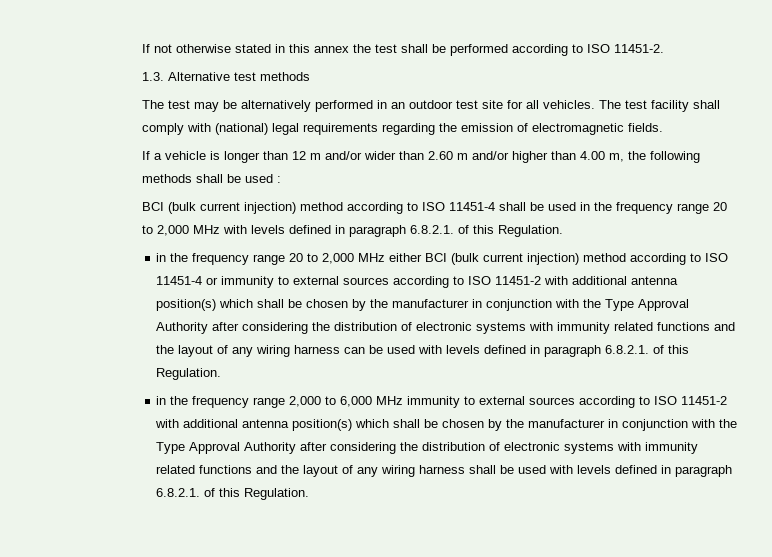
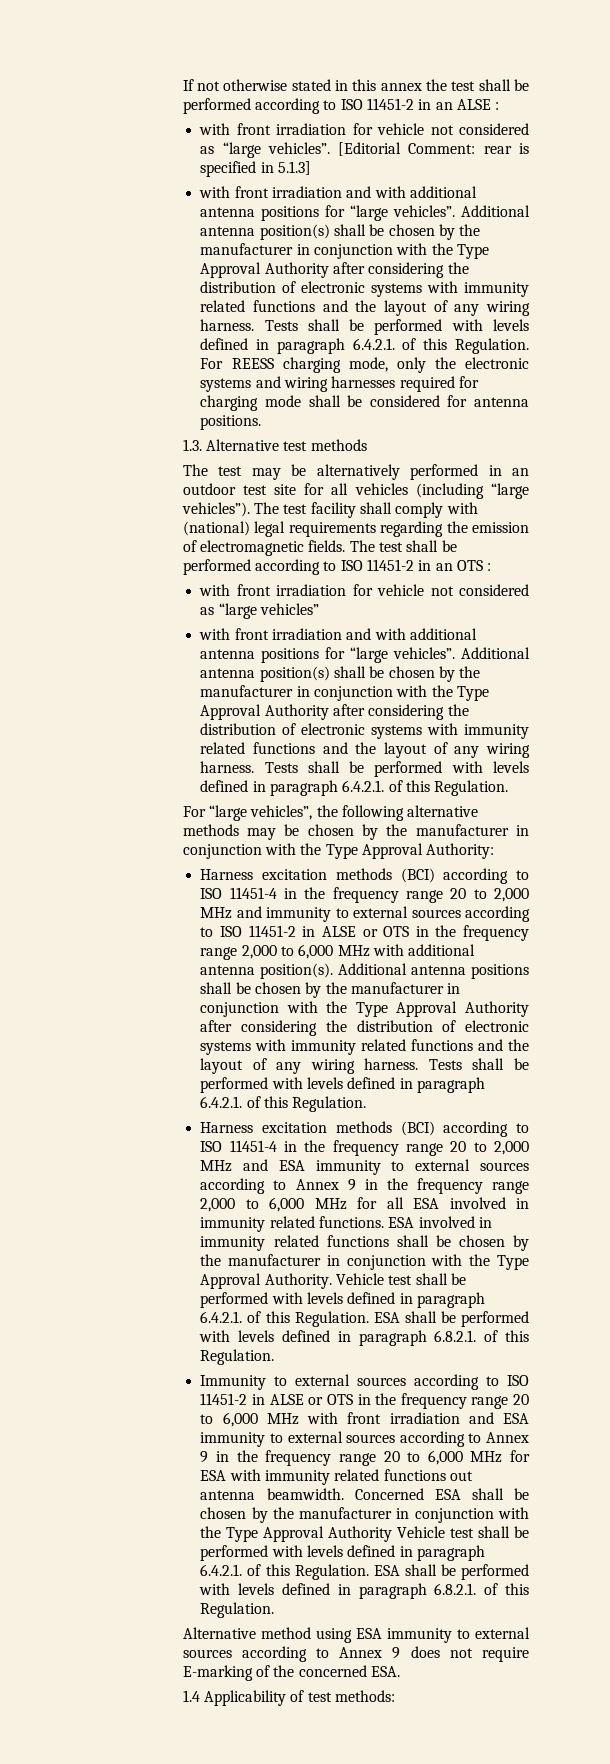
[614,44,665,53] [142,72,311,81] [142,100,721,112] [142,123,664,135] [142,151,701,163] [142,174,282,183] [142,202,728,214] [142,225,564,237] [156,253,729,265] [156,276,679,288] [156,299,254,311] 11451-2. // 1.3. Alternative test methods // The test may be alternatively performed in an outdoor test site for all vehicles. The test facility shall comply with (national) legal requirements regarding the emission of electromagnetic fields. // If a vehicle is longer than 12 m and/or wider than 2.60 m and/or higher than 4.00 m, the following methods shall be used : // BCI (bulk current injection) method according to ISO 11451-4 shall be used in the frequency range 20 to 2,000 MHz with levels defined in paragraph 6.8.2.1. of this Regulation. // in the frequency range 20 to 2,000 MHz either BCI (bulk current injection) method according to ISO 11451-4 or immunity to external sources according to ISO 11451-2 with additional antenna position(s) which -> [367,98,500,110] [199,123,529,135] [200,142,530,158] [200,161,312,177] [199,186,477,198] [200,205,530,221] [200,224,330,240] 11451-2 in an ALSE : // with front irradiation for vehicle not considered as “large vehicles”. [Editorial Comment: rear is specified in 5.1.3] // with front irradiation and with additional antenna positions for “large vehicles”. Additional antenna position(s)
[294,345,690,357] [156,368,222,380] [156,396,728,408] [155,419,390,431] harness can be used with levels defined in paragraph 6.8.2.1. of this Regulation. // in the frequency range 2,000 to 6,000 MHz immunity to external sources according to ISO 11451-2 with additional antenna position(s) which -> [200,319,529,335] [200,338,530,354] [200,357,529,373] [200,376,479,392] [200,395,529,411] [200,415,262,430] [182,439,367,451] [182,464,529,480] [182,483,529,499] [181,502,478,518] [182,521,529,537] [182,540,457,556] [182,559,492,575] [199,584,529,596] [200,603,320,619] [199,628,477,640] [200,647,530,663] [200,666,330,682] harness. Tests shall be performed with levels defined in paragraph 6.4.2.1. of this Regulation. For REESS charging mode, only the electronic systems and wiring harnesses required for charging mode shall be considered for antenna positions. // 1.3. Alternative test methods // The test may be alternatively performed in an outdoor test site for all vehicles (including “large vehicles”). The test facility shall comply with (national) legal requirements regarding the emission of electromagnetic fields. The test shall be performed according to ISO 11451-2 in an OTS : // with front irradiation for vehicle not considered as “large vehicles” // with front irradiation and with additional antenna positions for “large vehicles”. Additional antenna position(s)
[419,465,733,477] [156,488,310,500] harness shall be used with levels defined in paragraph 6.8.2.1. of this Regulation. -> [200,761,529,777] [200,780,509,796] [182,805,479,821] [182,824,530,840] [182,843,495,859] [200,868,530,884] [200,887,529,903] [200,906,530,922] [200,925,530,941] [200,944,476,960] [200,963,529,979] [200,982,461,998] [200,1001,529,1017] [200,1020,530,1036] [200,1039,529,1055] [200,1058,529,1074] [200,1077,485,1093] [200,1096,367,1112] [200,1121,530,1137] [200,1140,529,1156] [200,1159,529,1175] [200,1178,529,1194] [200,1197,529,1212] [200,1216,492,1232] [200,1235,529,1251] [200,1254,530,1270] [200,1273,466,1289] [200,1292,485,1308] [200,1311,529,1327] [199,1330,529,1346] [200,1349,275,1365] [200,1374,529,1390] [200,1393,530,1409] [200,1412,529,1427] [200,1431,529,1447] [200,1450,531,1466] [200,1469,473,1485] [200,1488,529,1500] [200,1507,530,1523] [200,1526,529,1542] [200,1545,485,1561] [200,1564,529,1580] [199,1583,529,1599] [200,1602,275,1618] [182,1627,530,1643] [182,1646,529,1662] [182,1665,401,1681] [182,1690,396,1706] harness. Tests shall be performed with levels defined in paragraph 6.4.2.1. of this Regulation. // For “large vehicles”, the following alternative methods may be chosen by the manufacturer in conjunction with the Type Approval Authority: // Harness excitation methods (BCI) according to ISO 11451-4 in the frequency range 20 to 2,000 MHz and immunity to external sources according to ISO 11451-2 in ALSE or OTS in the frequency range 2,000 to 6,000 MHz with additional antenna position(s). Additional antenna positions shall be chosen by the manufacturer in conjunction with the Type Approval Authority after considering the distribution of electronic systems with immunity related functions and the layout of any wiring harness. Tests shall be performed with levels defined in paragraph 6.4.2.1. of this Regulation. // Harness excitation methods (BCI) according to ISO 11451-4 in the frequency range 20 to 2,000 MHz and ESA immunity to external sources according to Annex 9 in the frequency range 2,000 to 6,000 MHz for all ESA involved in immunity related functions. ESA involved in immunity related functions shall be chosen by the manufacturer in conjunction with the Type Approval Authority. Vehicle test shall be performed with levels defined in paragraph 6.4.2.1. of this Regulation. ESA shall be performed with levels defined in paragraph 6.8.2.1. of this Regulation. // Immunity to external sources according to ISO 11451-2 in ALSE or OTS in the frequency range 20 to 6,000 MHz with front irradiation and ESA immunity to external sources according to Annex 9 in the frequency range 20 to 6,000 MHz for ESA with immunity related functions out antenna beamwidth. Concerned ESA shall be chosen by the manufacturer in conjunction with the Type Approval Authority Vehicle test shall be performed with levels defined in paragraph 6.4.2.1. of this Regulation. ESA shall be performed with levels defined in paragraph 6.8.2.1. of this Regulation. // Alternative method using ESA immunity to external sources according to Annex 9 does not require E-marking of the concerned ESA. // 1.4 Applicability of test methods:

